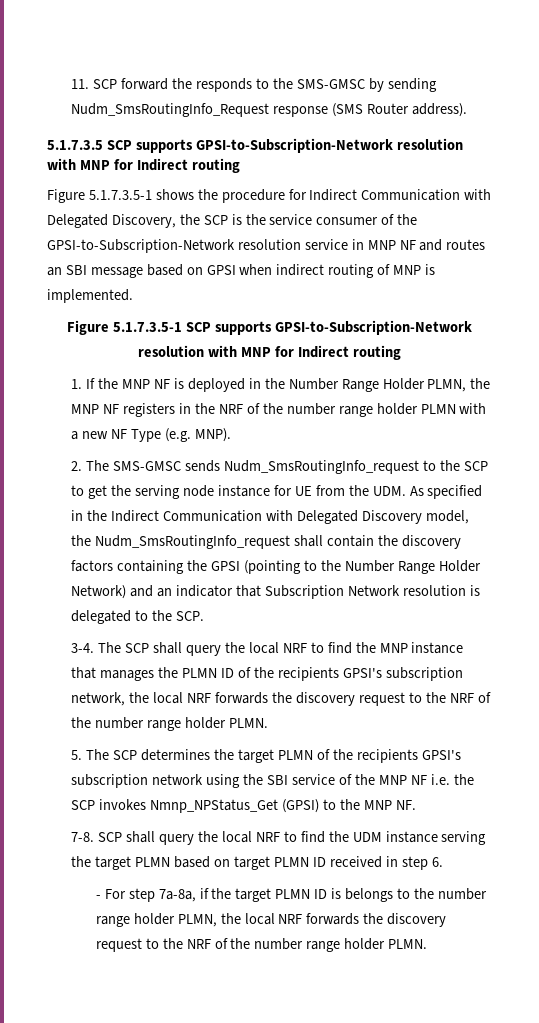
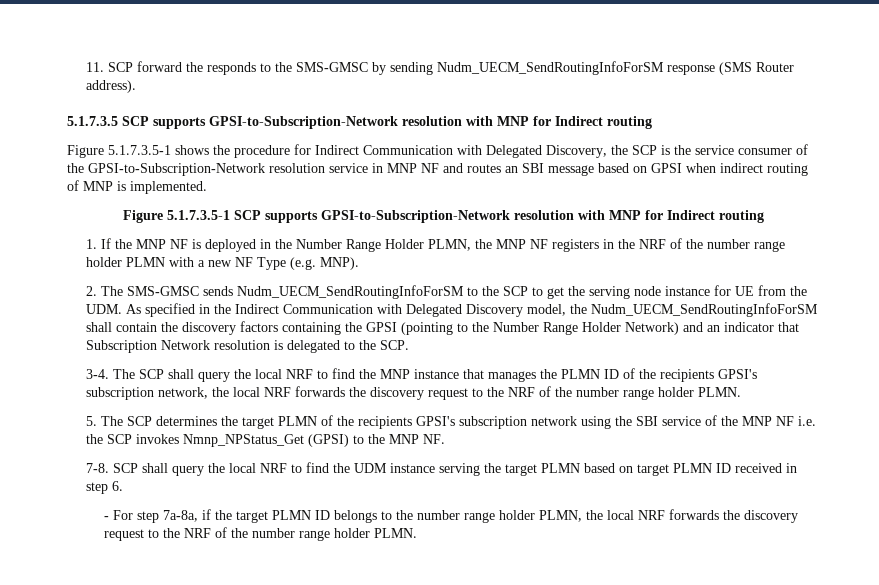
[71,103,270,117] Nudm_SmsRoutingInfo_Request -> [436,61,664,75] Nudm_UECM_SendRoutingInfoForSM
[224,460,420,474] Nudm_SmsRoutingInfo_request -> [236,285,464,299] Nudm_UECM_SendRoutingInfoForSM
[95,535,291,549] Nudm_SmsRoutingInfo_request -> [590,303,818,317] Nudm_UECM_SendRoutingInfoForSM
[331,888,342,899] is -> (331, 515) none

